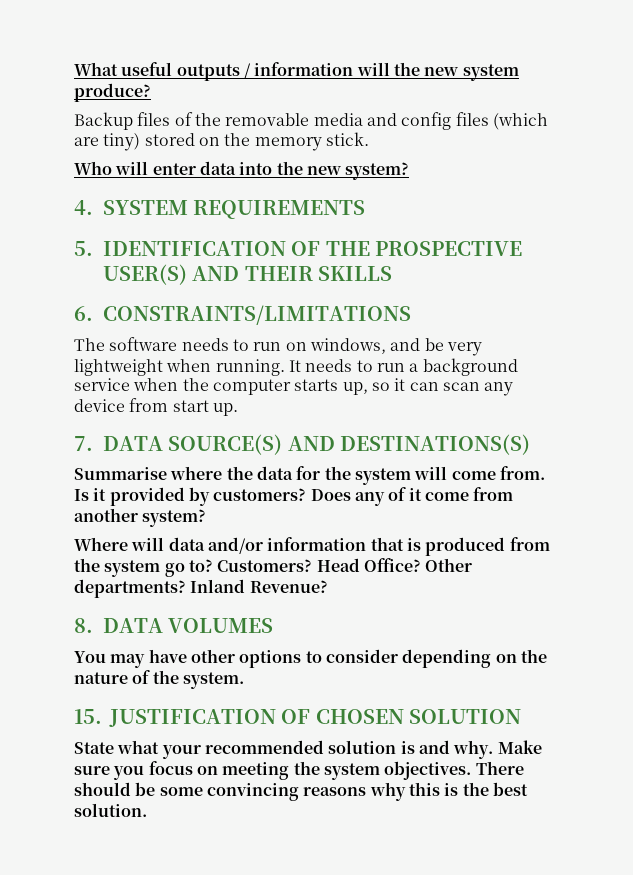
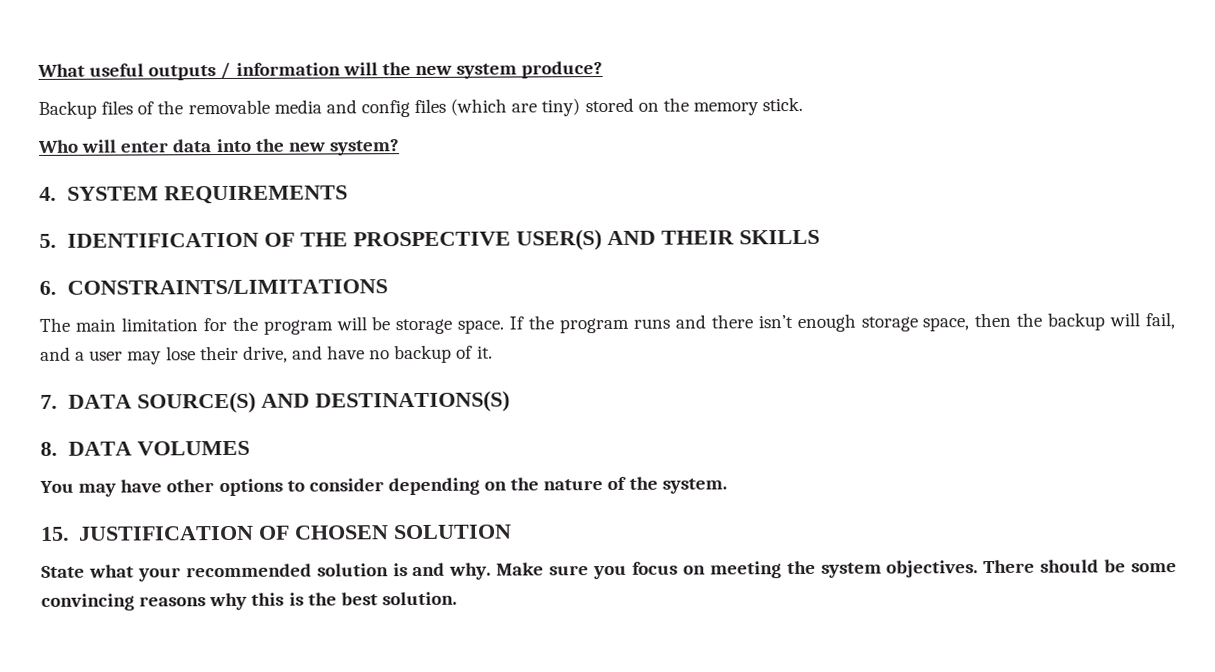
[109,337,482,356] [74,358,518,376] [74,378,514,396] [74,398,238,416] software needs to run on windows, and be very lightweight when running. It needs to run a background service when the computer starts up, so it can scan any device from start up. -> [74,312,1175,335] [40,344,493,365] main limitation for the program will be storage space. If the program runs and there isn’t enough storage space, then the backup will fail, and a user may lose their drive, and have no backup of it.
[74,466,545,485] [74,487,514,506] [74,508,207,527] [74,537,550,556] [74,558,473,577] [74,579,328,598] // Summarise where the data for the system will come from. Is it provided by customers? Does any of it come from another system? // Where will data and/or information that is produced from the system go to? Customers? Head Office? Other departments? Inland Revenue? -> (510, 401) none

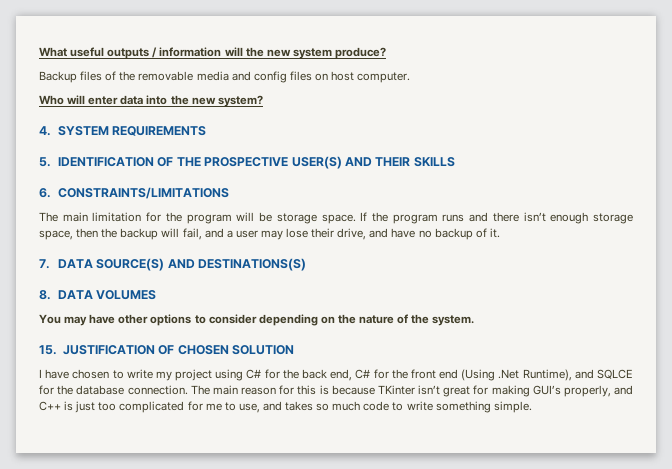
[450,96,804,117] (which are tiny) stored on the memory stick. -> [314,71,411,83] on host computer.
[41,559,1177,582] [41,591,457,611] State what your recommended solution is and why. Make sure you focus on meeting the system objectives. There should be some convincing reasons why this is the best solution. -> [39,369,633,381] [39,385,633,397] [39,401,532,413] I have chosen to write my project using C# for the back end, C# for the front end (Using .Net Runtime), and SQLCE for the database connection. The main reason for this is because TKinter isn’t great for making GUI’s properly, and C++ is just too complicated for me to use, and takes so much code to write something simple.

